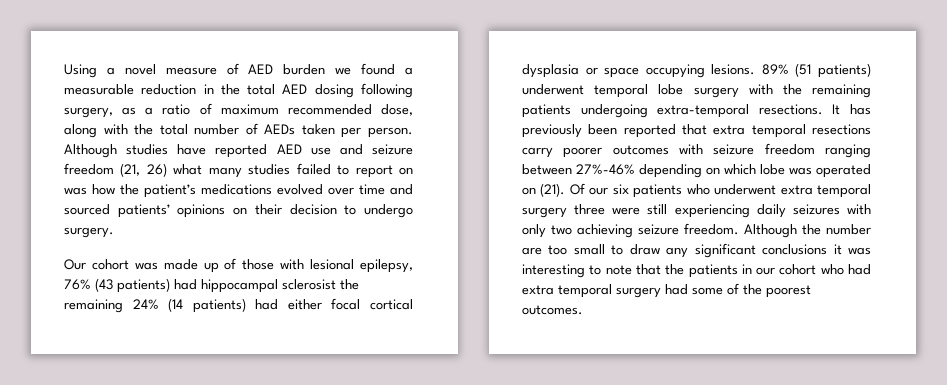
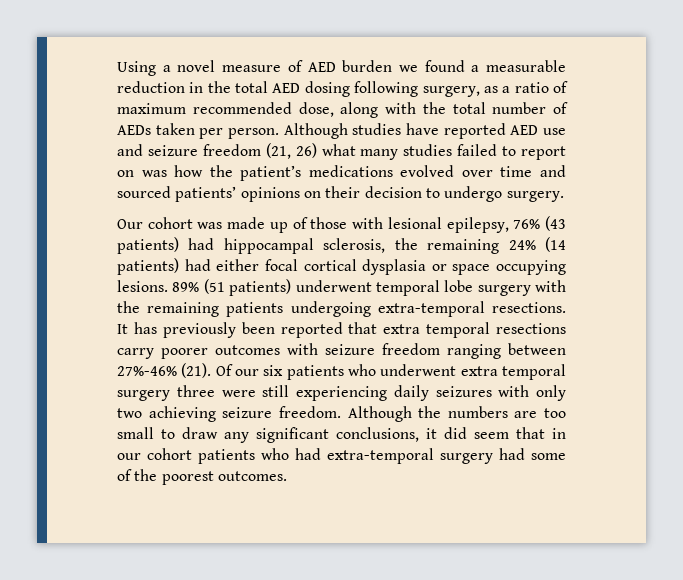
[282,279,336,290] sclerosist -> [323,238,386,253] sclerosis,
[639,164,871,178] [522,187,536,195] depending on which lobe was operated on -> (177, 371) none
[826,224,871,235] number -> [447,406,508,418] numbers
[762,244,871,255] [522,264,738,278] conclusions it was interesting to note that the patients -> [336,427,545,442] conclusions, it did seem that
(817, 269) none -> [198,449,255,464] patients
[522,284,612,298] extra temporal -> [327,448,434,464] extra-temporal

